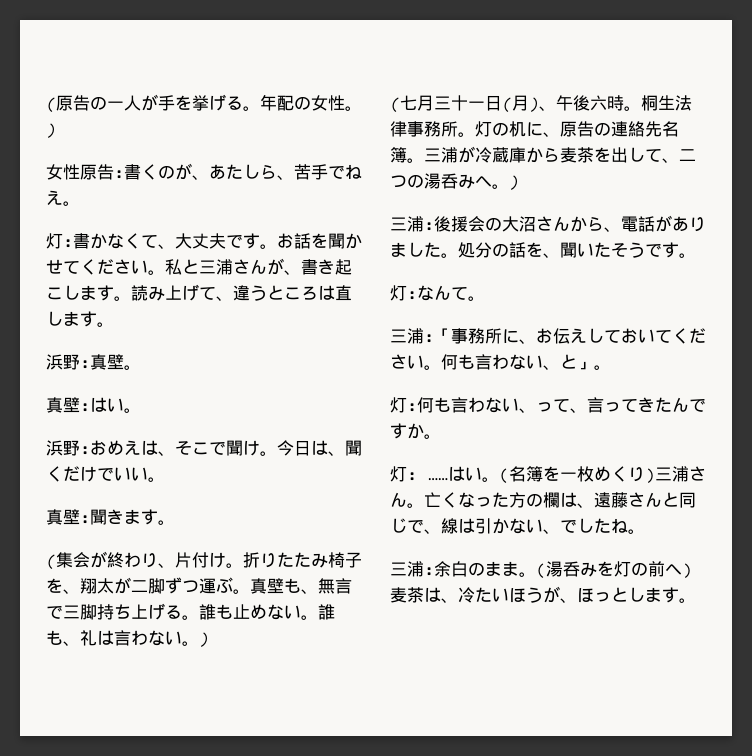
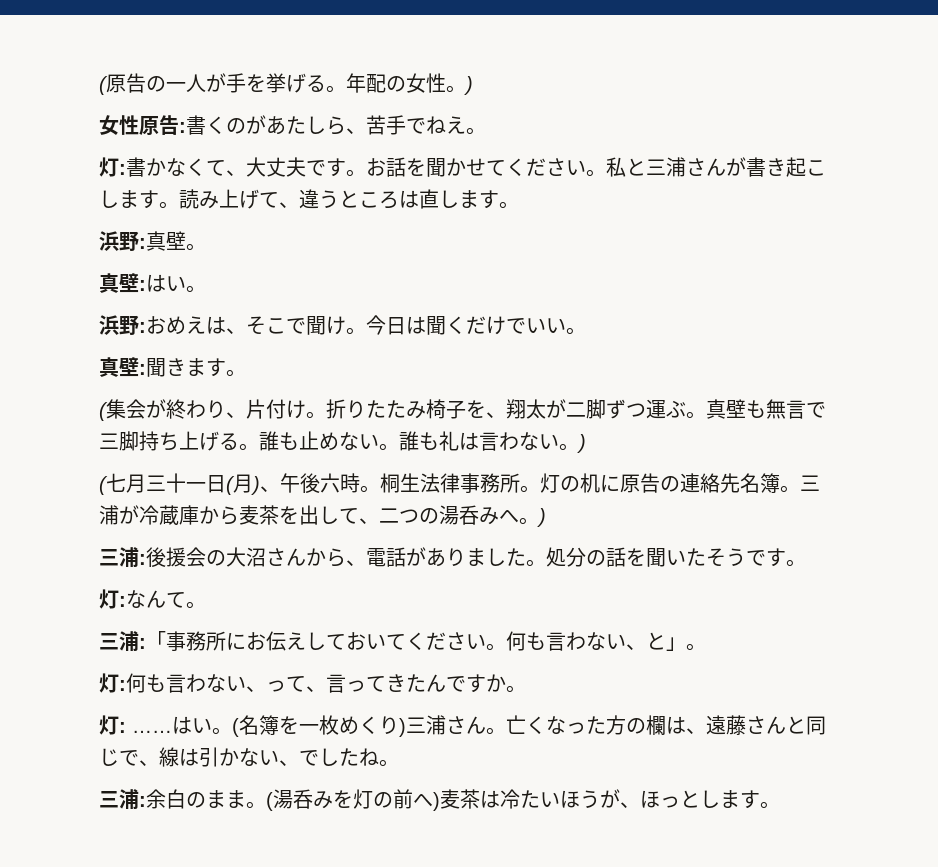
[192,175,209,180] 、 -> (266, 124) none
[284,270,301,275] 、 -> (746, 166) none
[328,451,345,456] 、 -> (426, 325) none
[301,589,318,594] 、 -> (766, 409) none
[63,641,80,646] 、 -> (439, 441) none
[543,132,560,137] 、 -> (620, 483) none
[543,253,560,258] 、 -> (646, 557) none
[519,339,536,344] 、 -> (246, 641) none
[441,598,458,603] 、 -> (500, 799) none

